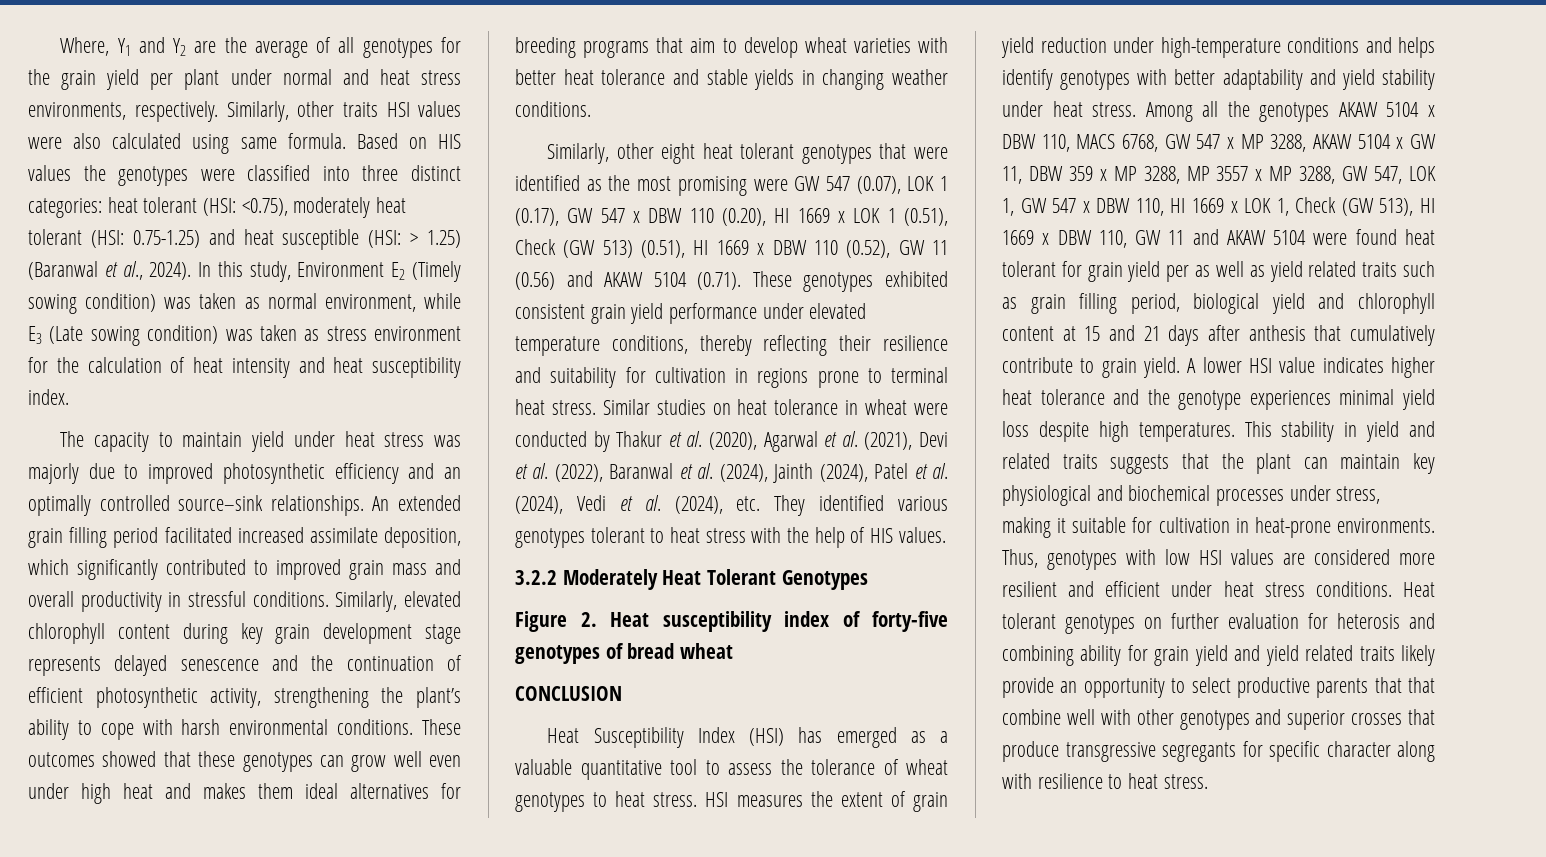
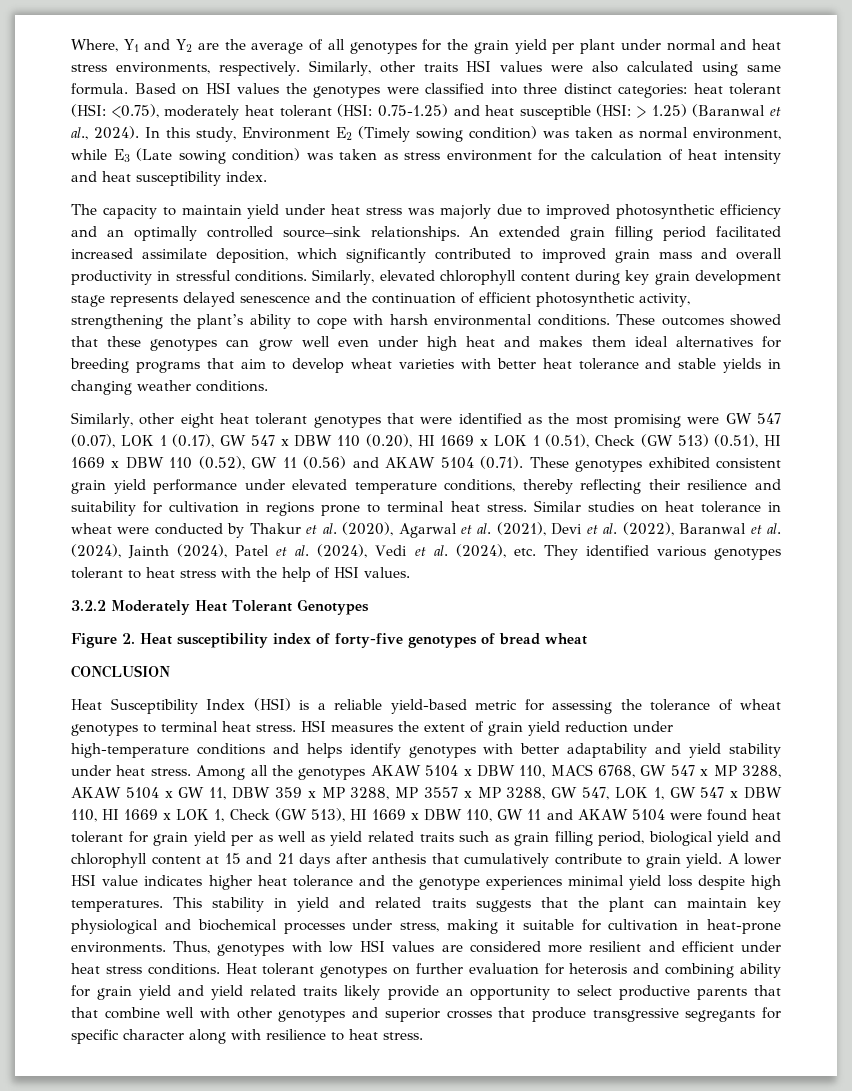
[438,134,461,149] HIS -> [205,82,231,94] HSI
[870,528,894,543] HIS -> [334,566,359,578] HSI
[798,727,948,748] [515,759,772,780] has emerged as a valuable quantitative tool to assess -> [299,699,612,714] is a reliable yield-based metric for assessing
(608, 799) none -> [161,721,218,732] terminal

